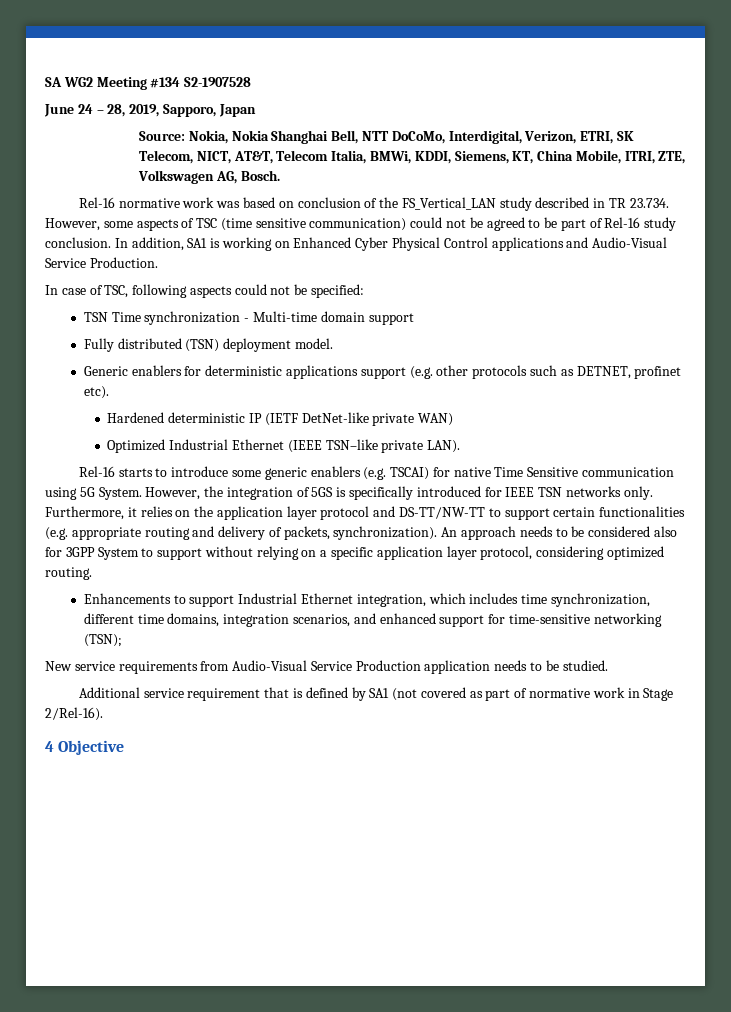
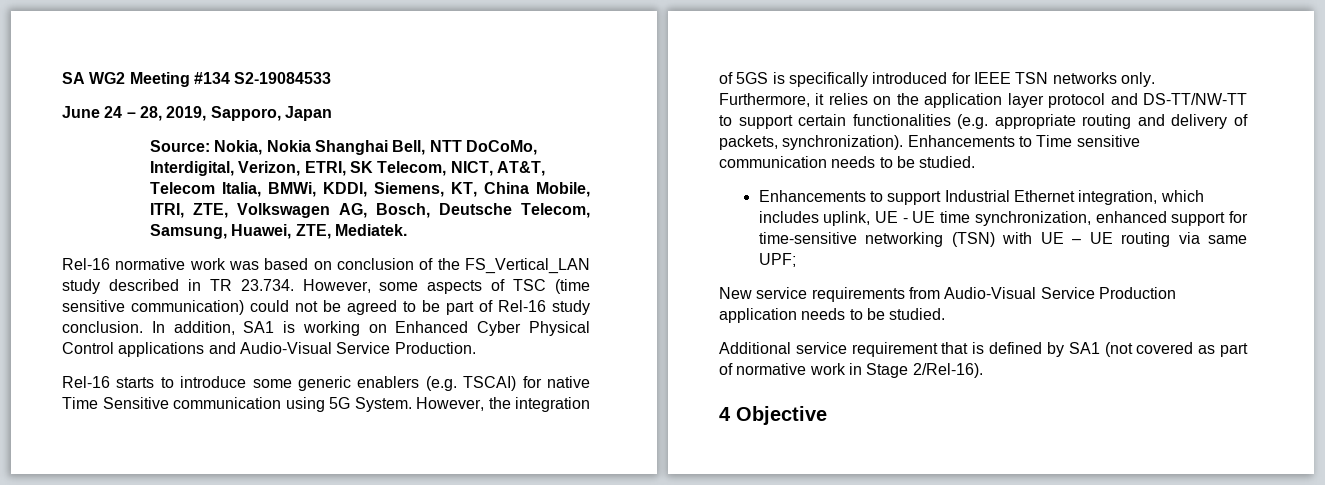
[184,77,252,87] S2-1907528 -> [234,72,332,84] S2-19084533
[240,170,280,181] Bosch. -> [375,203,590,218] [149,224,407,239] Bosch, Deutsche Telecom, Samsung, Huawei, ZTE, Mediatek.
[45,284,365,298] [83,311,414,325] [83,338,334,352] [83,365,682,379] [83,386,109,399] [107,412,454,426] [107,439,461,453] // In case of TSC, following aspects could not be specified: // TSN Time synchronization - Multi-time domain support // Fully distributed (TSN) deployment model. // Generic enablers for deterministic applications support (e.g. other protocols such as DETNET, profinet etc). // Hardened deterministic IP (IETF DetNet-like private WAN) // Optimized Industrial Ethernet (IEEE TSN–like private LAN). -> (476, 348) none
[441,526,677,540] [45,546,664,560] [45,567,92,580] An approach needs to be considered also for 3GPP System to support without relying on a specific application layer protocol, considering optimized routing. -> [907,135,1140,147] [719,156,976,168] Enhancements to Time sensitive communication needs to be studied.
[521,593,650,607] [83,613,376,627] time synchronization, different time domains, integration scenarios, and -> [823,211,1091,226] uplink, UE - UE time synchronization,
[83,634,122,647] (TSN); -> [951,232,1247,247] [758,253,796,267] (TSN) with UE – UE routing via same UPF;

